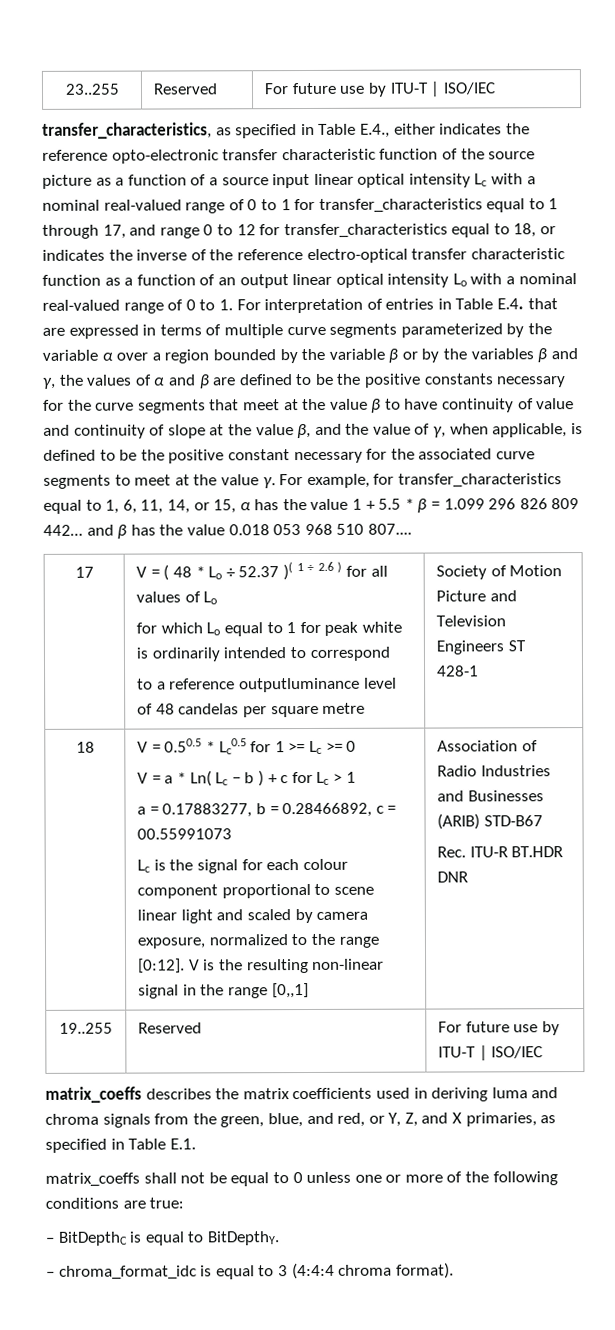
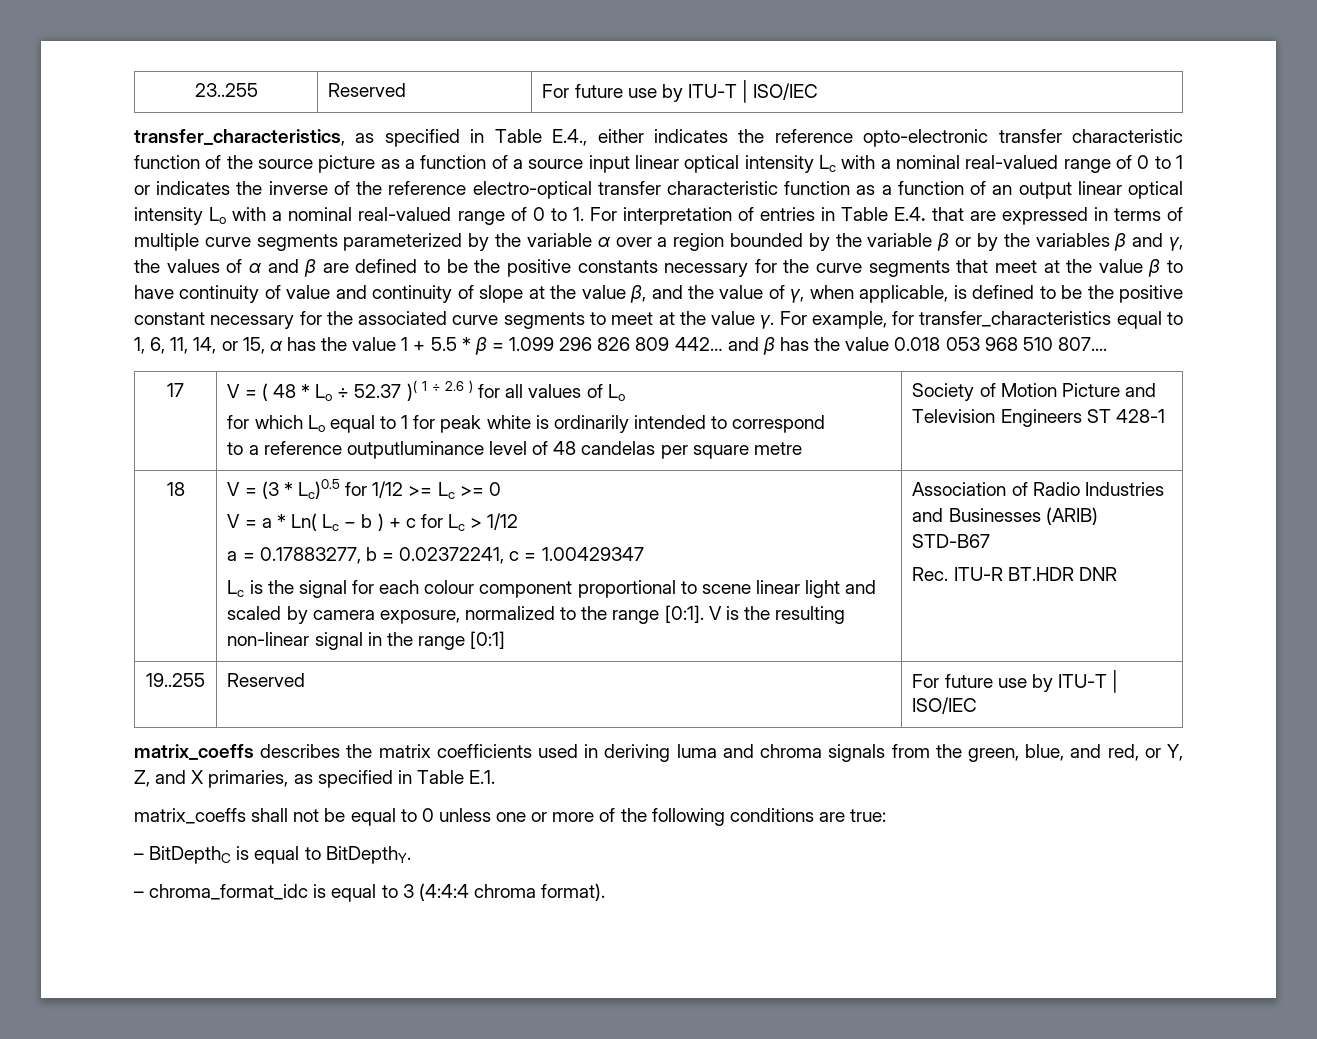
[294,198,559,213] [42,223,537,239] for transfer_characteristics equal to 1 through 17, and range 0 to 12 for transfer_characteristics equal to 18, -> (1184, 162) none
[164,738,285,755] 0.50.5 * Lc0.5 for 1 -> [261,479,404,499] (3 * Lc)0.5 for 1/12
[345,771,356,783] 1 -> [487,513,519,530] 1/12
[282,802,373,818] 0.28466892, -> [399,547,505,564] 0.02372241,
[137,828,233,840] 00.55991073 -> [541,547,644,561] 1.00429347
[138,958,186,974] [0:12]. -> [664,605,704,623] [0:1].
[271,982,309,999] [0,,1] -> [470,631,506,649] [0:1]

